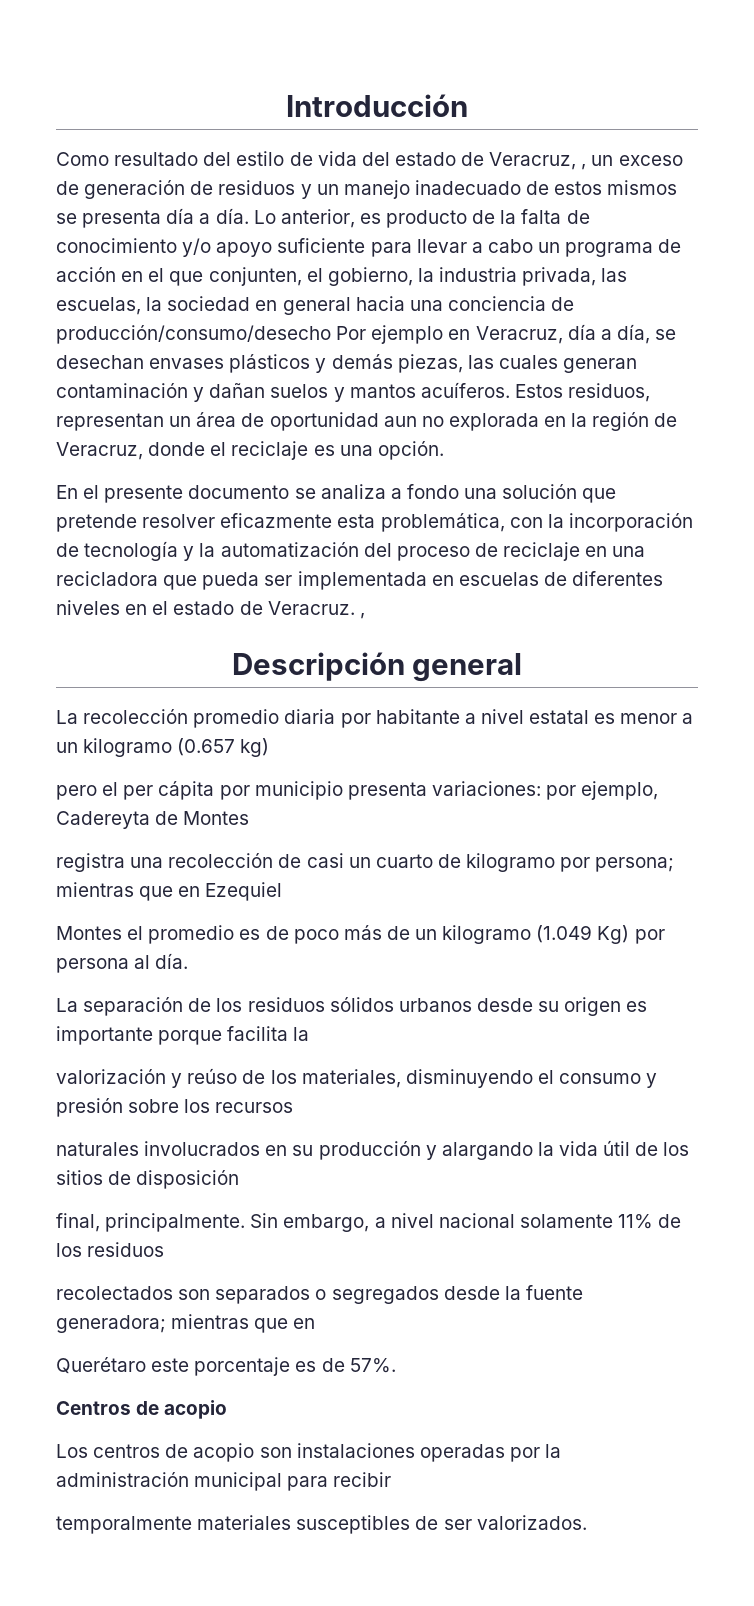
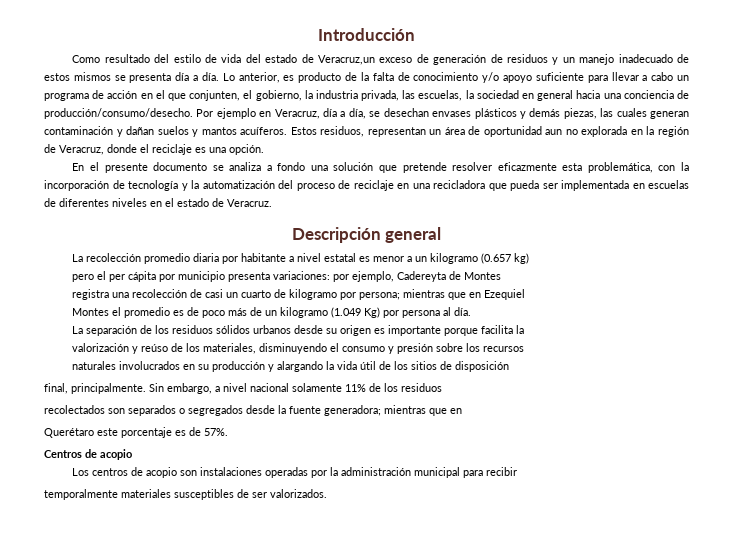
[489,152,614,170] Veracruz, , un -> [318,55,376,65] Veracruz,un
[56,325,331,344] producción/consumo/desecho -> [44,108,193,119] producción/consumo/desecho.
[359,613,365,619] , -> (272, 203) none

